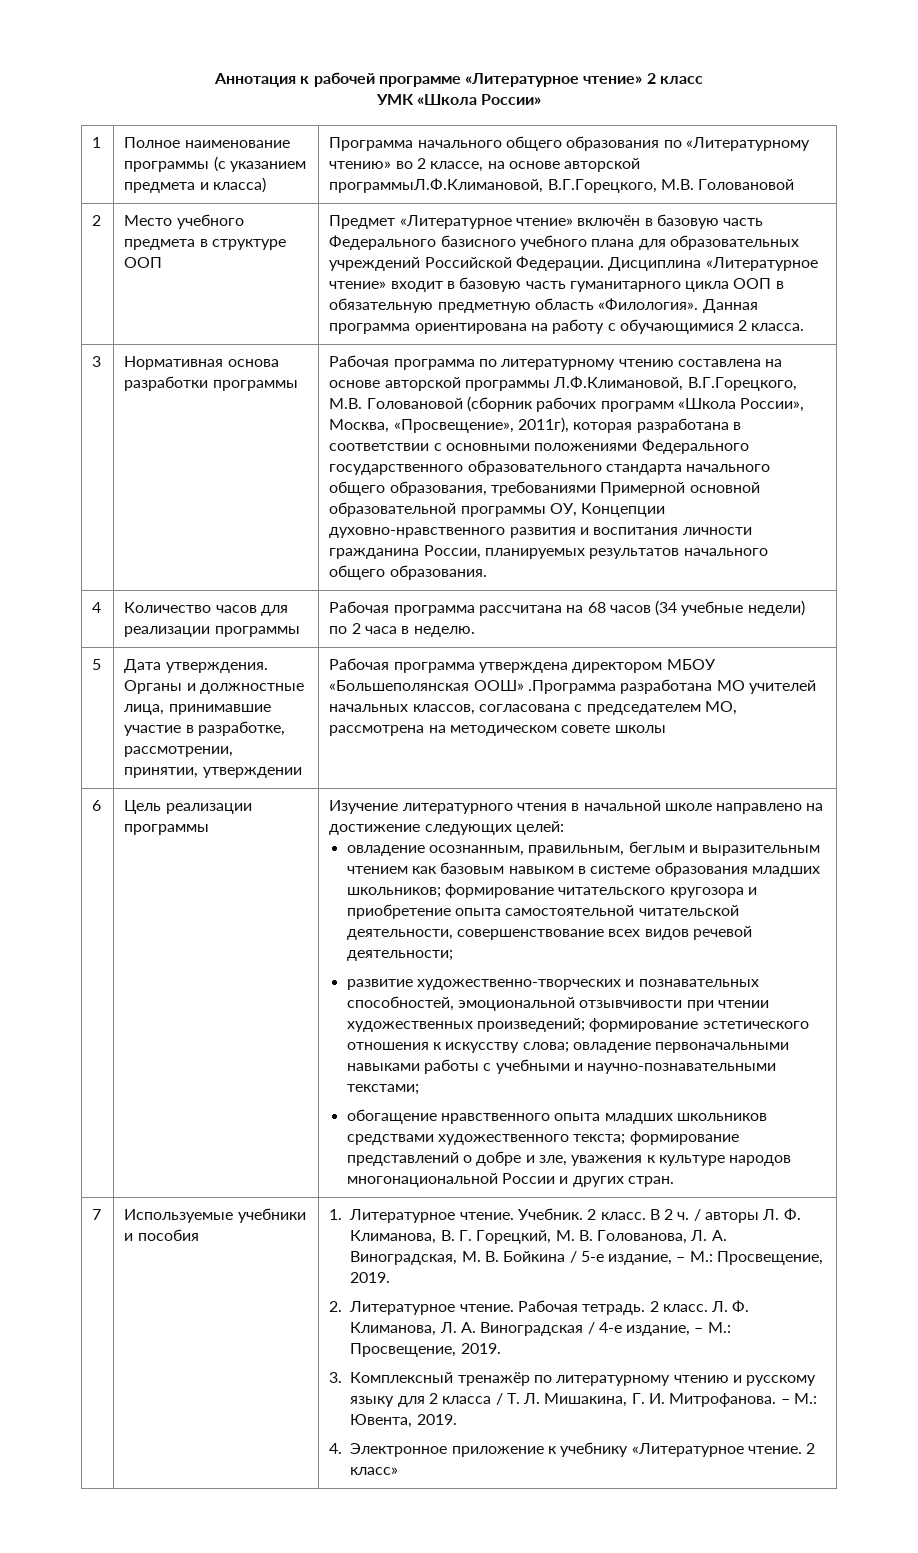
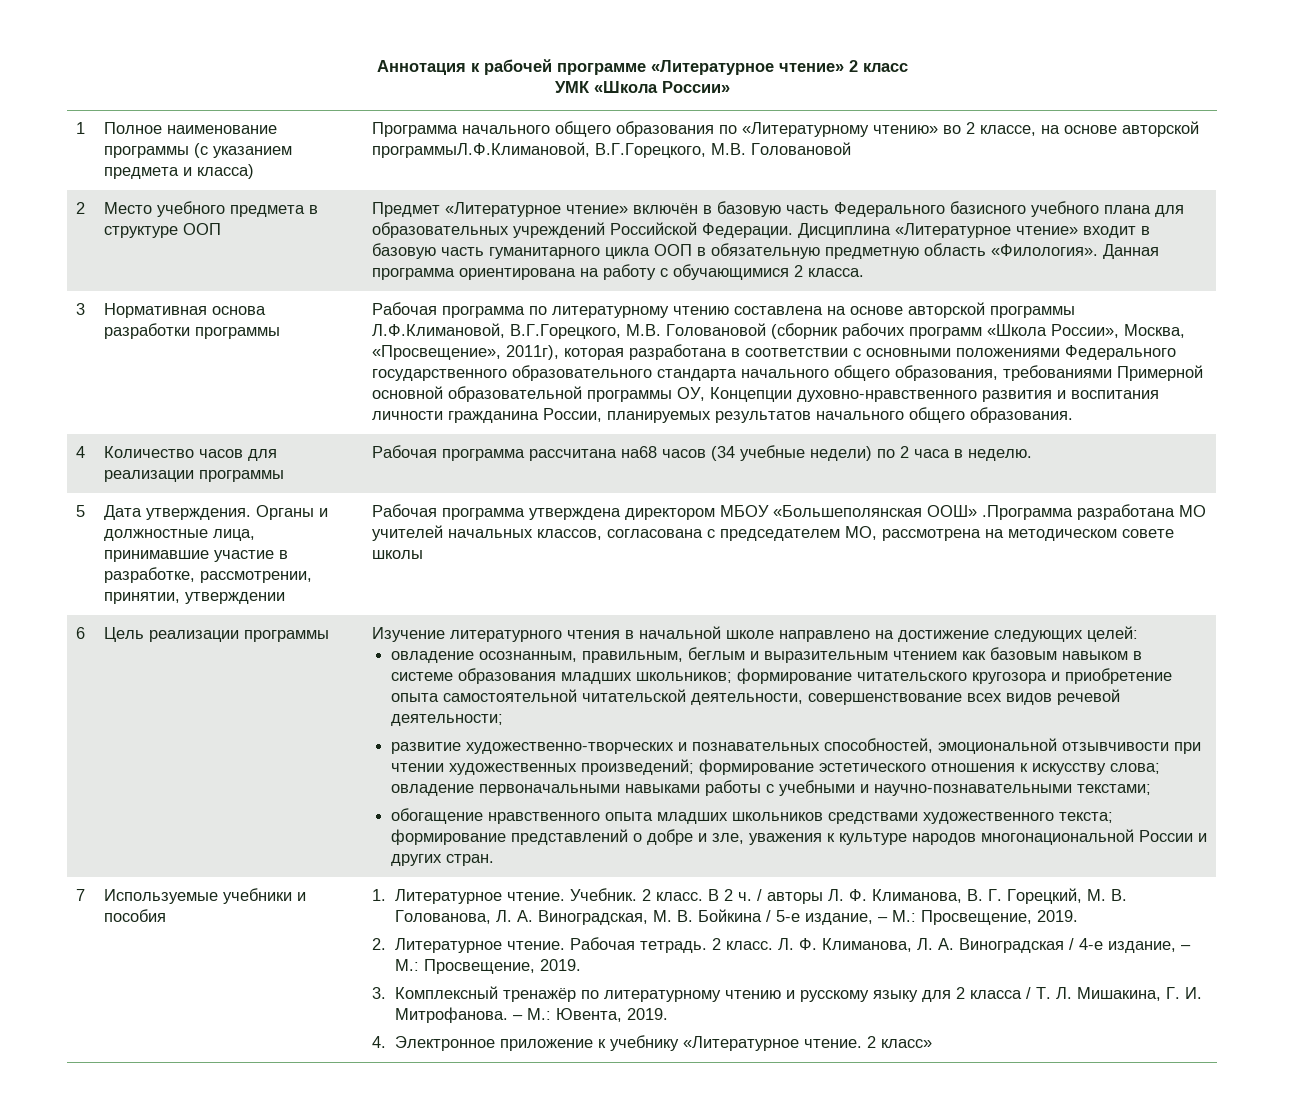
[566,602,606,613] на 68 -> [621,446,658,458] на68

